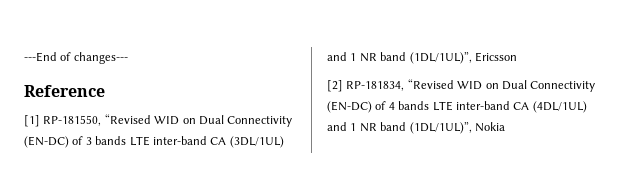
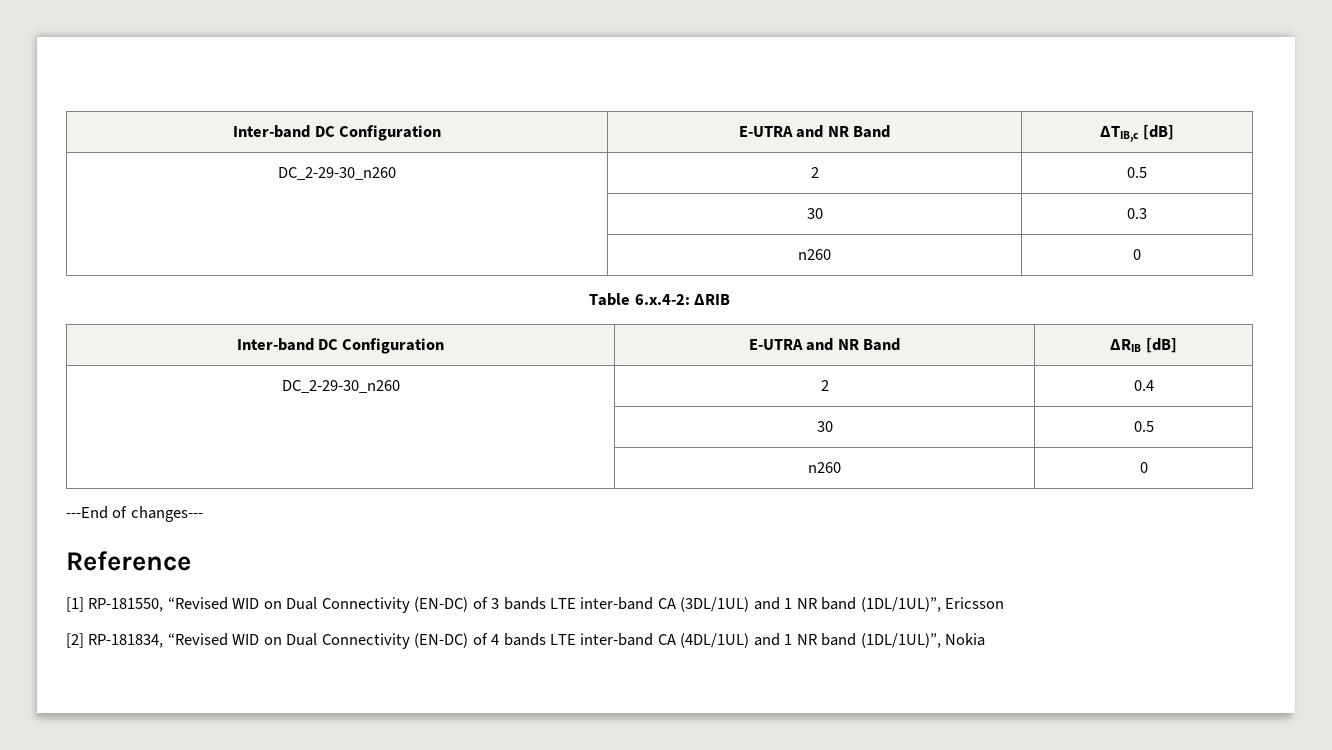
(24, 57) none -> [233,125,441,141] [738,125,891,138] [1100,125,1174,142] [278,167,396,180] [810,167,819,178] [1127,167,1147,178] [806,208,823,219] [1127,208,1147,219] [798,249,831,260] [1133,249,1141,260] [589,293,730,306] [236,338,445,354] [748,338,901,351] [1110,338,1177,353] [281,380,400,393] [820,380,829,391] [1133,380,1154,391] [816,421,833,432] [1133,421,1154,432] [808,462,841,473] [1139,462,1148,473] Inter-band DC Configuration | E-UTRA and NR Band | ΔTIB,c [dB] // DC_2-29-30_n260 | 2 | 0.5 // | 30 | 0.3 // | n260 | 0 // Table 6.x.4-2: ΔRIB // Inter-band DC Configuration | E-UTRA and NR Band | ΔRIB [dB] // DC_2-29-30_n260 | 2 | 0.4 // | 30 | 0.5 // | n260 | 0 //

